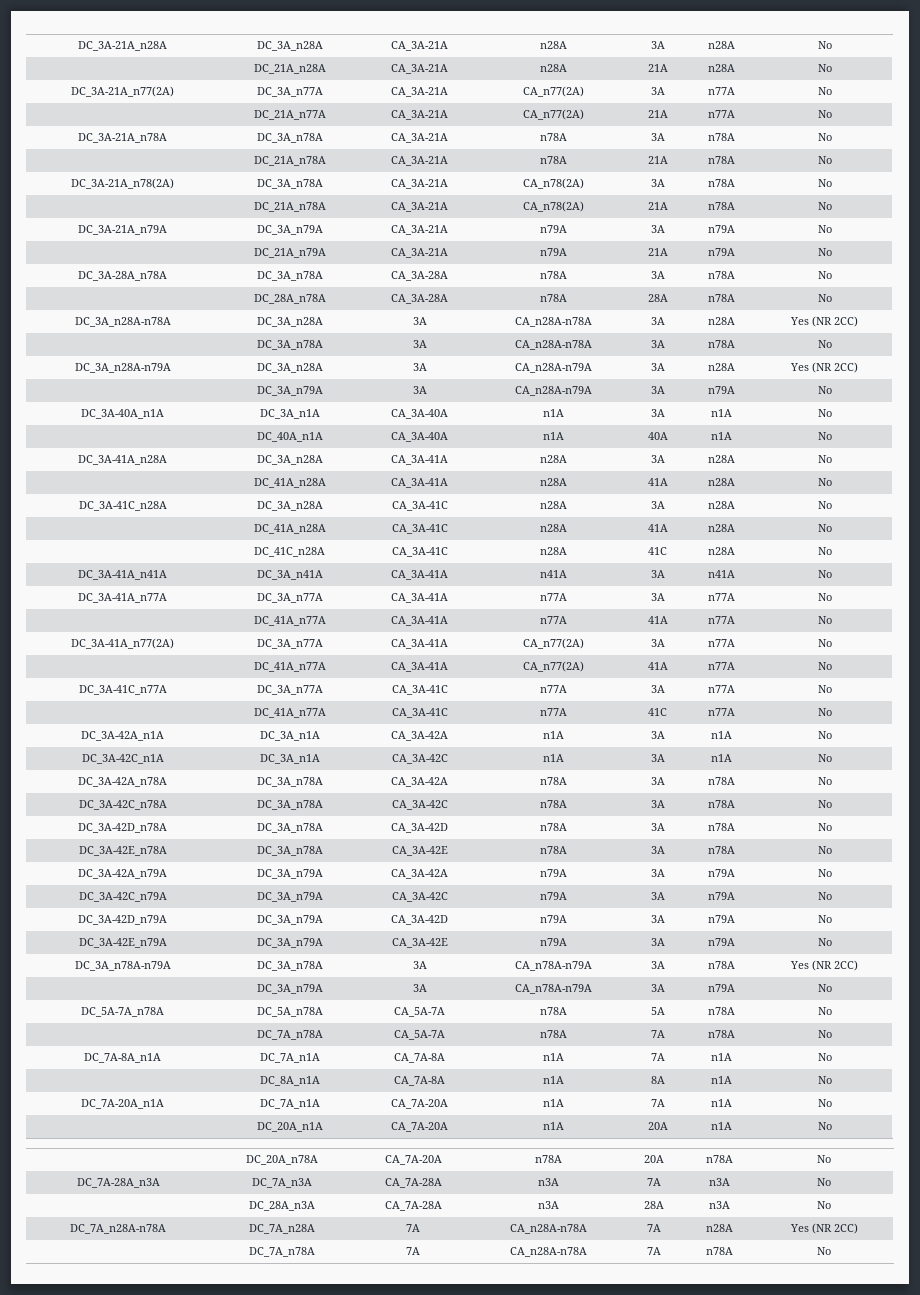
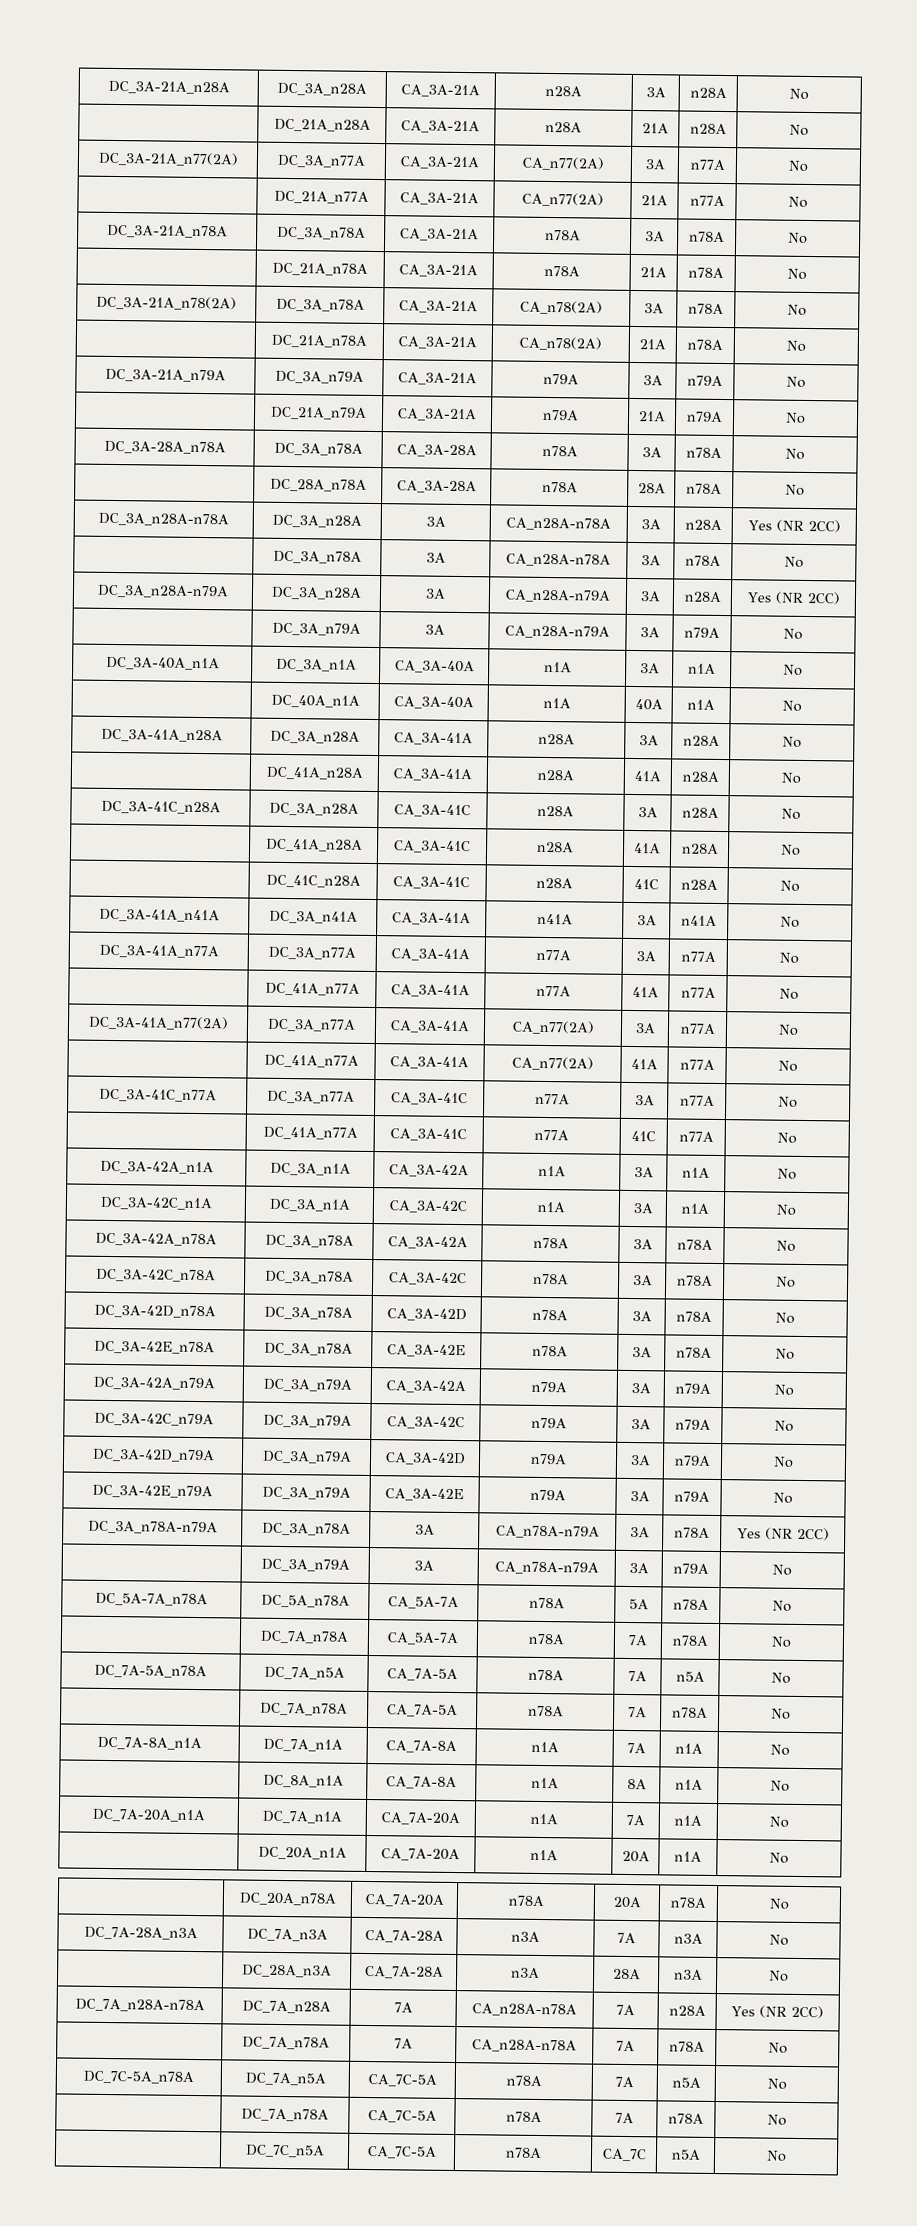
(832, 1034) none -> [94,1664,207,1679] [263,1666,345,1680] [387,1668,458,1682] [527,1669,564,1681] [628,1670,647,1682] [675,1671,705,1682] [771,1672,791,1684] [260,1702,348,1716] [387,1704,458,1718] [527,1705,564,1717] [628,1706,647,1718] [672,1707,708,1718] [771,1708,791,1720] // DC_7A-5A_n78A | DC_7A_n5A | CA_7A-5A | n78A | 7A | n5A | No // | DC_7A_n78A | CA_7A-5A | n78A | 7A | n78A | No
(831, 1251) none -> [83,2070,194,2085] [244,2072,326,2086] [367,2074,437,2087] [505,2075,542,2087] [615,2076,634,2088] [671,2077,701,2088] [766,2078,787,2090] [241,2108,329,2122] [367,2110,437,2123] [505,2111,542,2123] [615,2112,634,2124] [668,2113,704,2124] [766,2114,787,2126] [244,2144,325,2158] [366,2146,437,2159] [504,2147,542,2159] [601,2148,647,2162] [670,2149,701,2160] [765,2150,787,2162] // DC_7C-5A_n78A | DC_7A_n5A | CA_7C-5A | n78A | 7A | n5A | No // | DC_7A_n78A | CA_7C-5A | n78A | 7A | n78A | No // | DC_7C_n5A | CA_7C-5A | n78A | CA_7C | n5A | No

